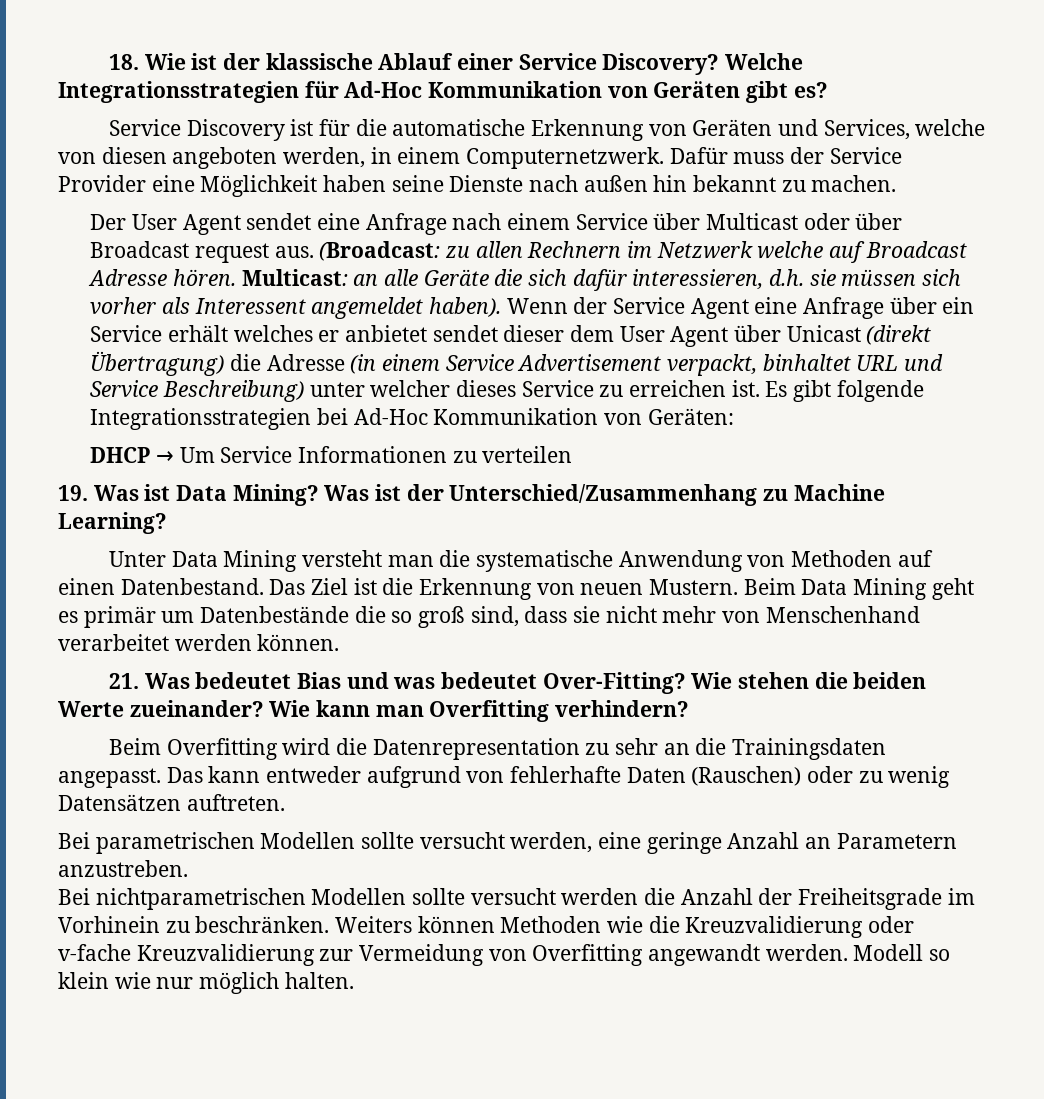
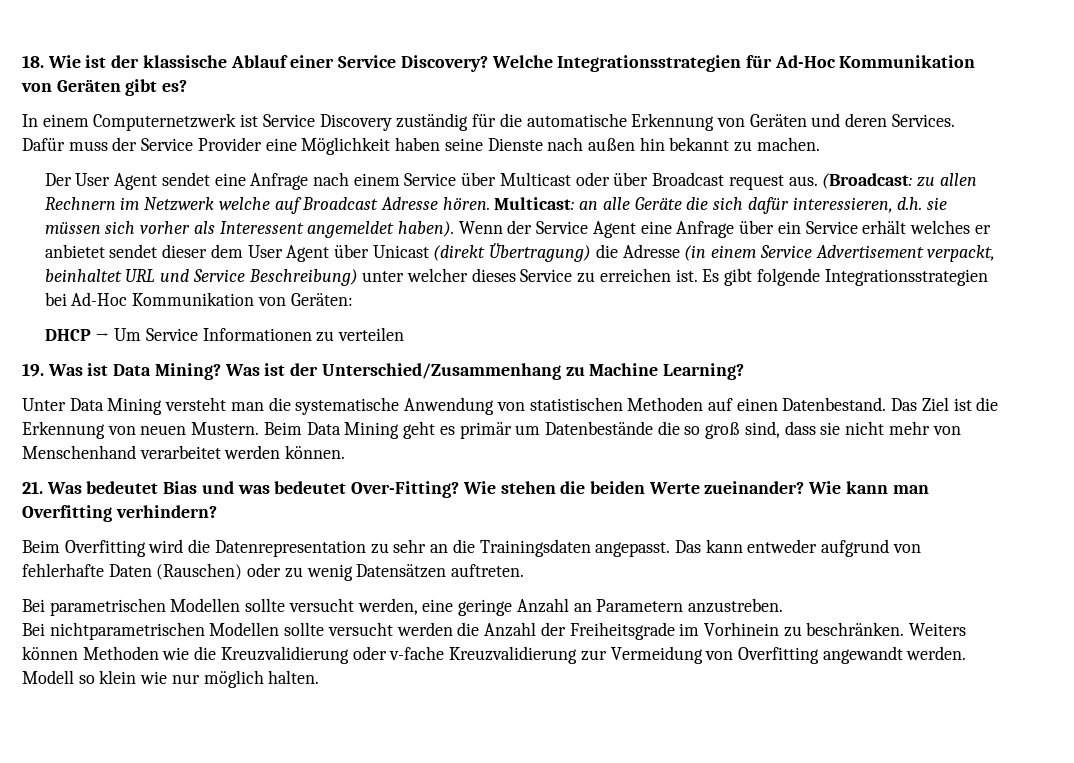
(828, 90) none -> [22,113,259,131] In einem Computernetzwerk ist
[290,119,314,136] ist -> [396,113,469,131] zuständig
[823,119,986,140] [58,147,665,169] Services, welche von diesen angeboten werden, in einem Computernetzwerk. -> [845,113,955,127] deren Services.
[762,354,851,371] binhaltet -> [44,269,122,282] beinhaltet
(786, 561) none -> [529,397,623,411] statistischen

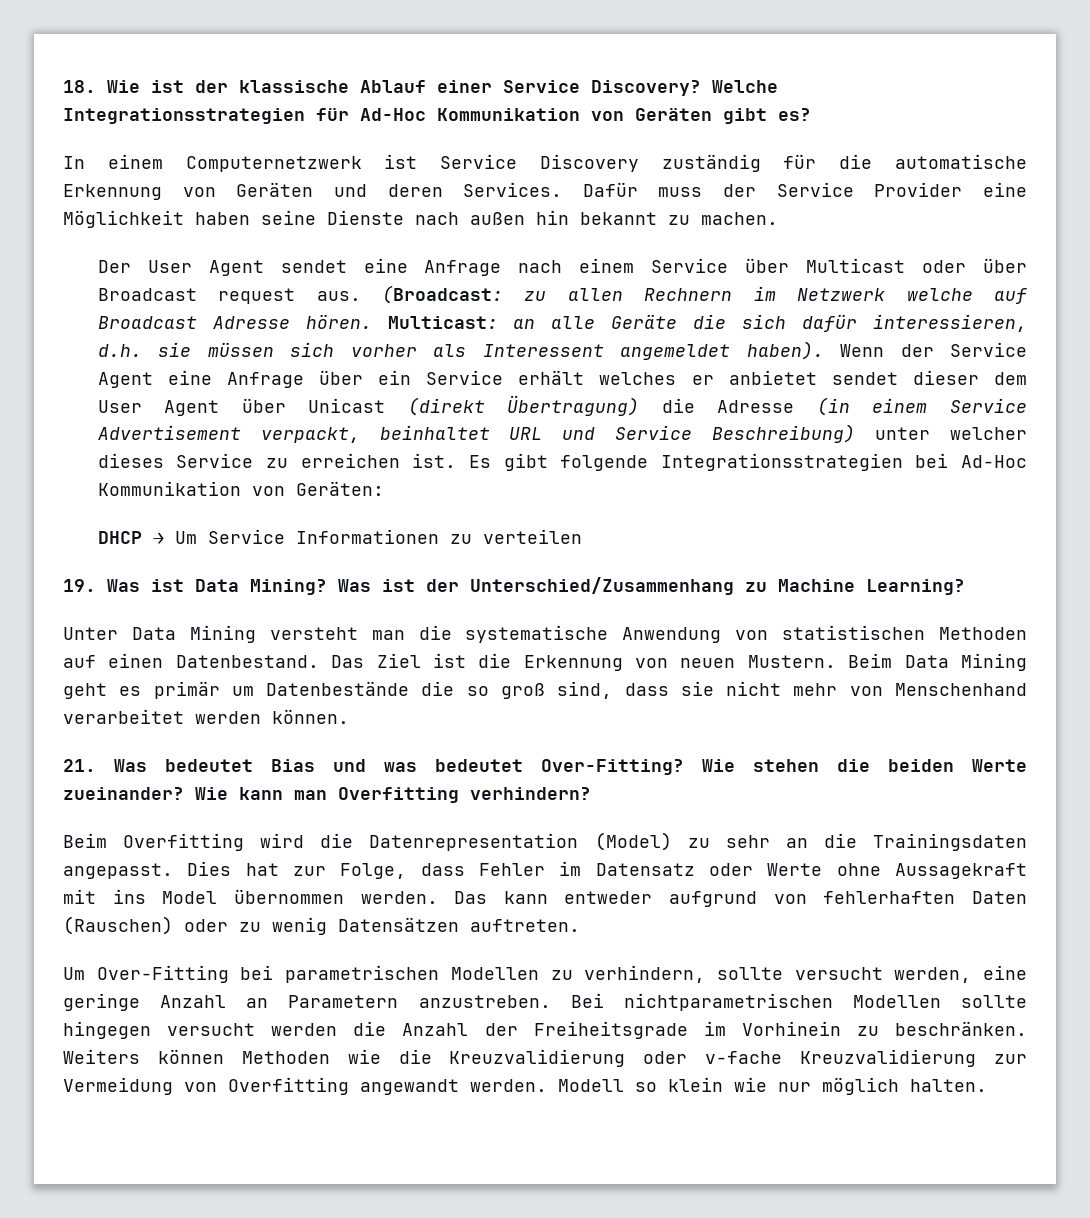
(366, 548) none -> [594,832,672,851] (Model)
(671, 549) none -> [187,861,1027,879] [63,889,438,904] Dies hat zur Folge, dass Fehler im Datensatz oder Werte ohne Aussagekraft mit ins Model übernommen werden.
[22,563,104,577] fehlerhafte -> [823,891,956,904] fehlerhaften
[22,598,241,616] Bei parametrischen Modellen -> [63,965,706,983] Um Over-Fitting bei parametrischen Modellen zu verhindern,
(783, 605) // -> (551, 1001) none
(325, 629) none -> [63,1021,151,1039] hingegen

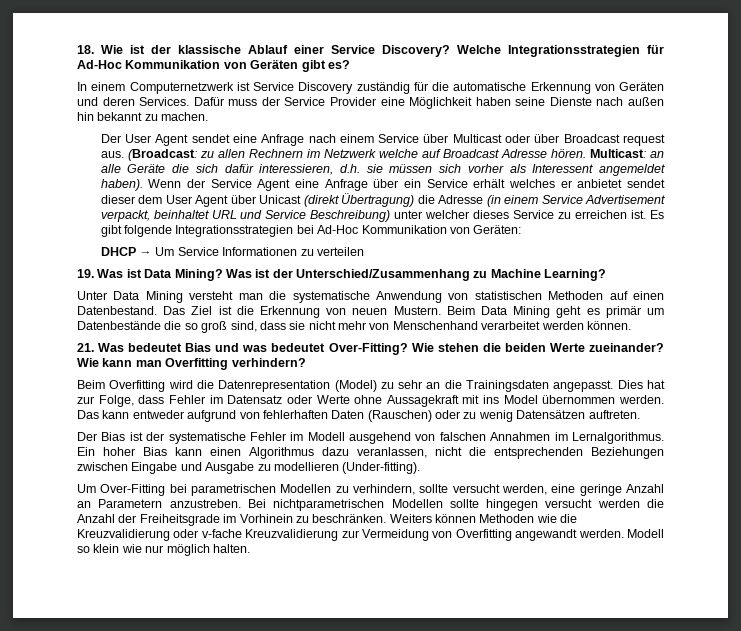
(580, 925) none -> [77,432,664,444] [77,447,664,459] [77,462,421,474] // Der Bias ist der systematische Fehler im Modell ausgehend von falschen Annahmen im Lernalgorithmus. Ein hoher Bias kann einen Algorithmus dazu veranlassen, nicht die entsprechenden Beziehungen zwischen Eingabe und Ausgabe zu modellieren (Under-fitting).

